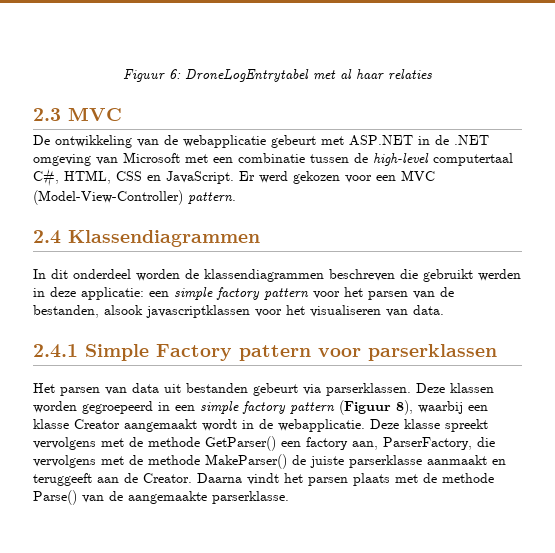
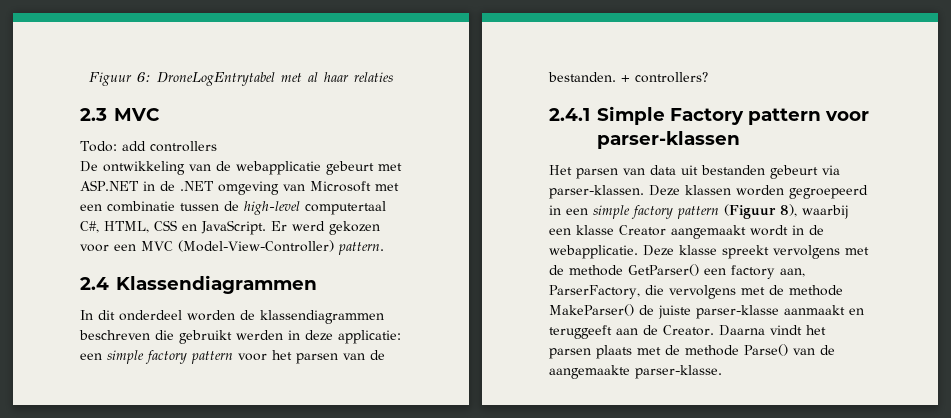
(122, 114) none -> [80,141,217,152] // Todo: add controllers
[33,305,444,318] bestanden, alsook javascriptklassen voor het visualiseren van data. -> [548,72,708,83] bestanden. + controllers?
[368,344,497,361] parserklassen -> [597,131,740,149] parser-klassen
[326,383,411,396] parserklassen. -> [549,185,644,199] parser-klassen.
[349,455,422,468] parserklasse -> [696,305,779,319] parser-klasse
[212,491,289,504] parserklasse. -> [635,365,722,379] parser-klasse.

